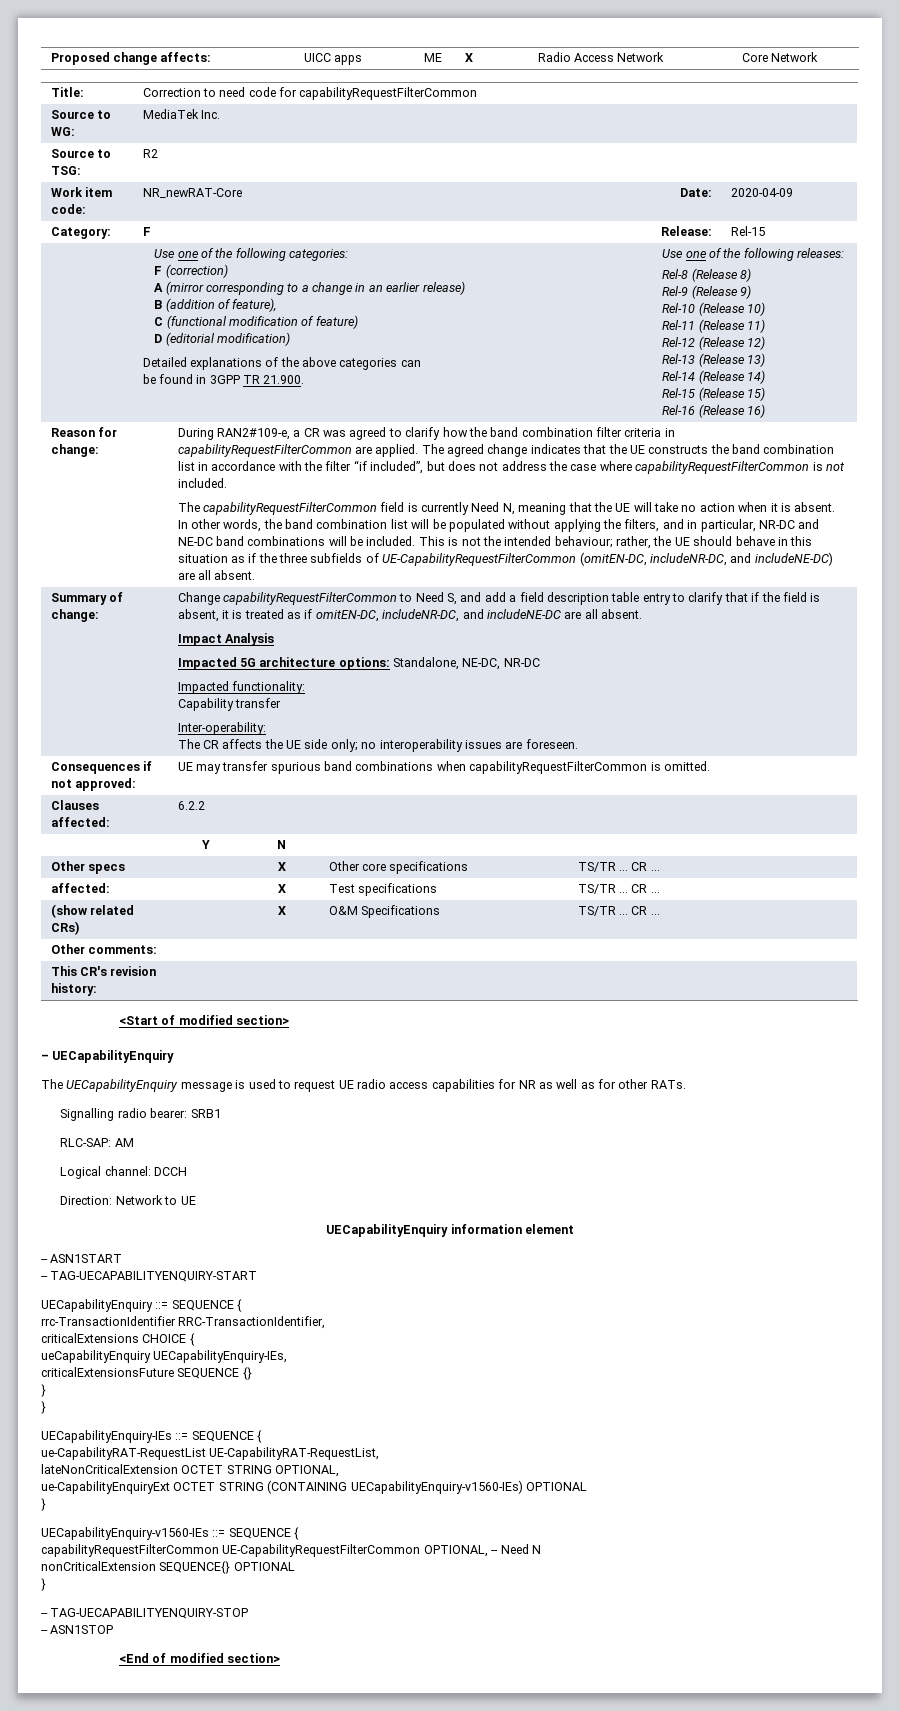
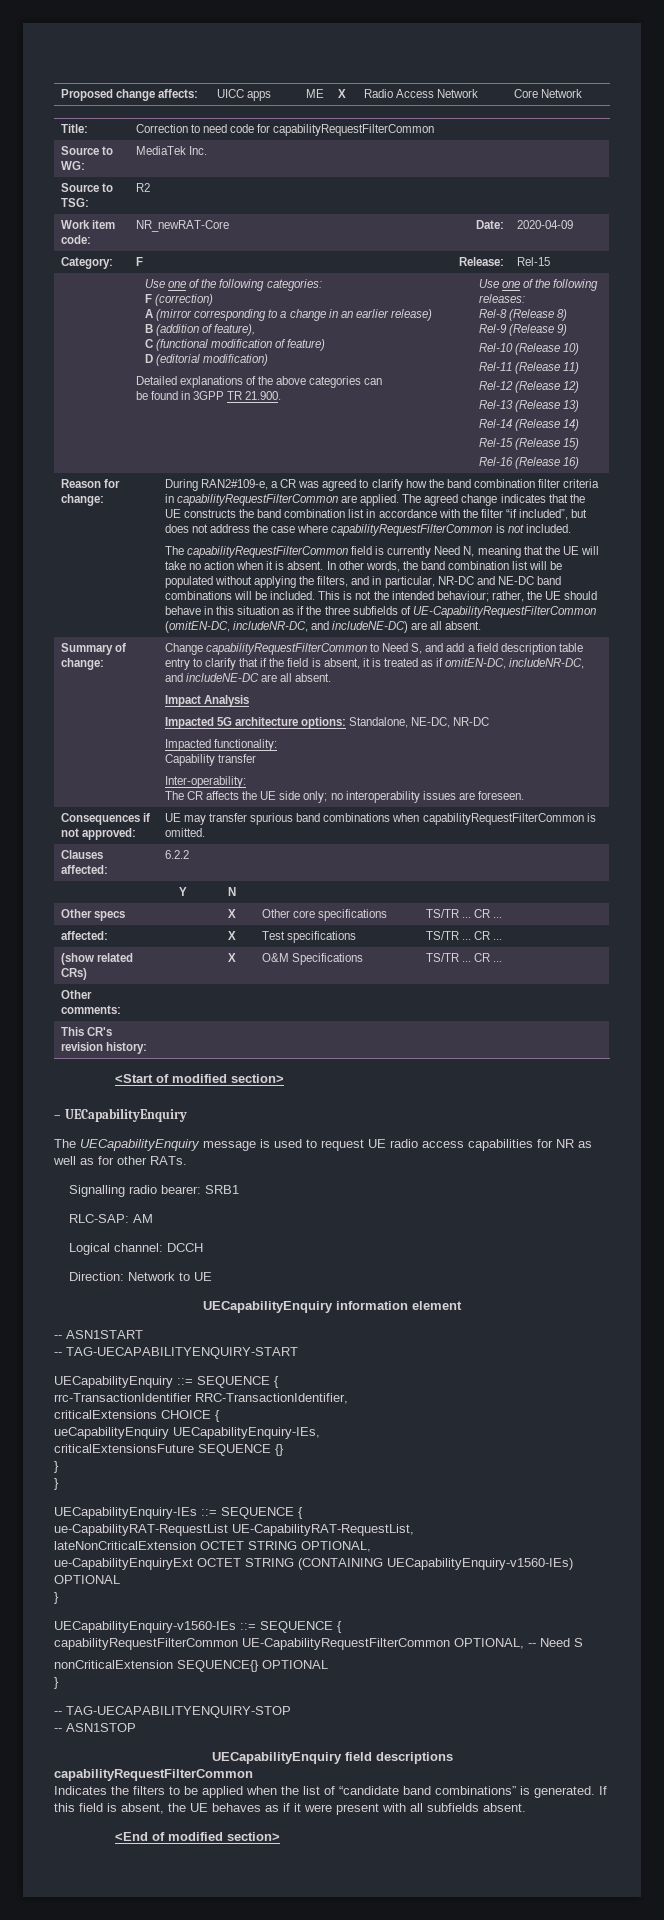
[531,1545,541,1554] N -> [574,1638,583,1647] S
(114, 1629) none -> [211,1752,453,1764] [54,1769,253,1781] [54,1786,607,1798] [54,1803,526,1815] // UECapabilityEnquiry field descriptions // capabilityRequestFilterCommon // Indicates the filters to be applied when the list of “candidate band combinations” is generated. If this field is absent, the UE behaves as if it were present with all subfields absent.

